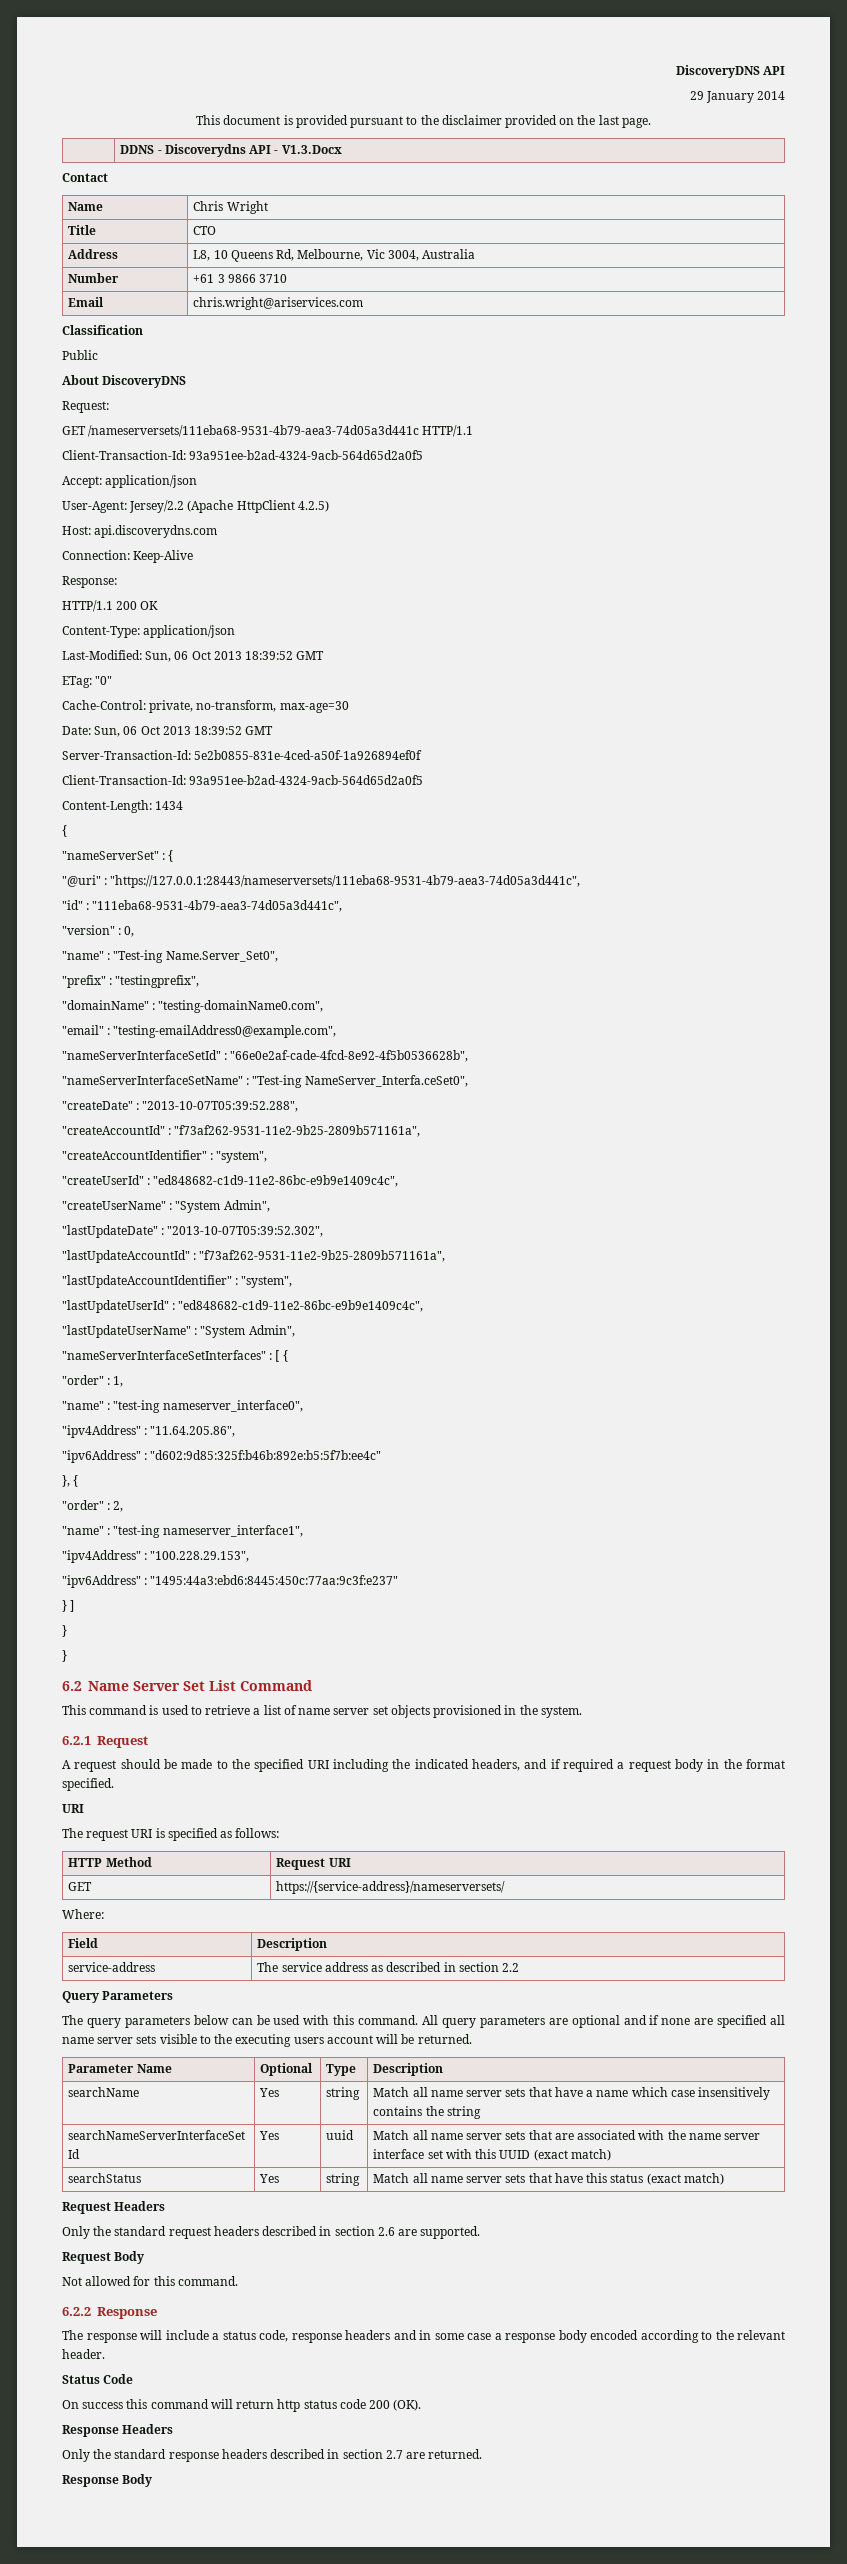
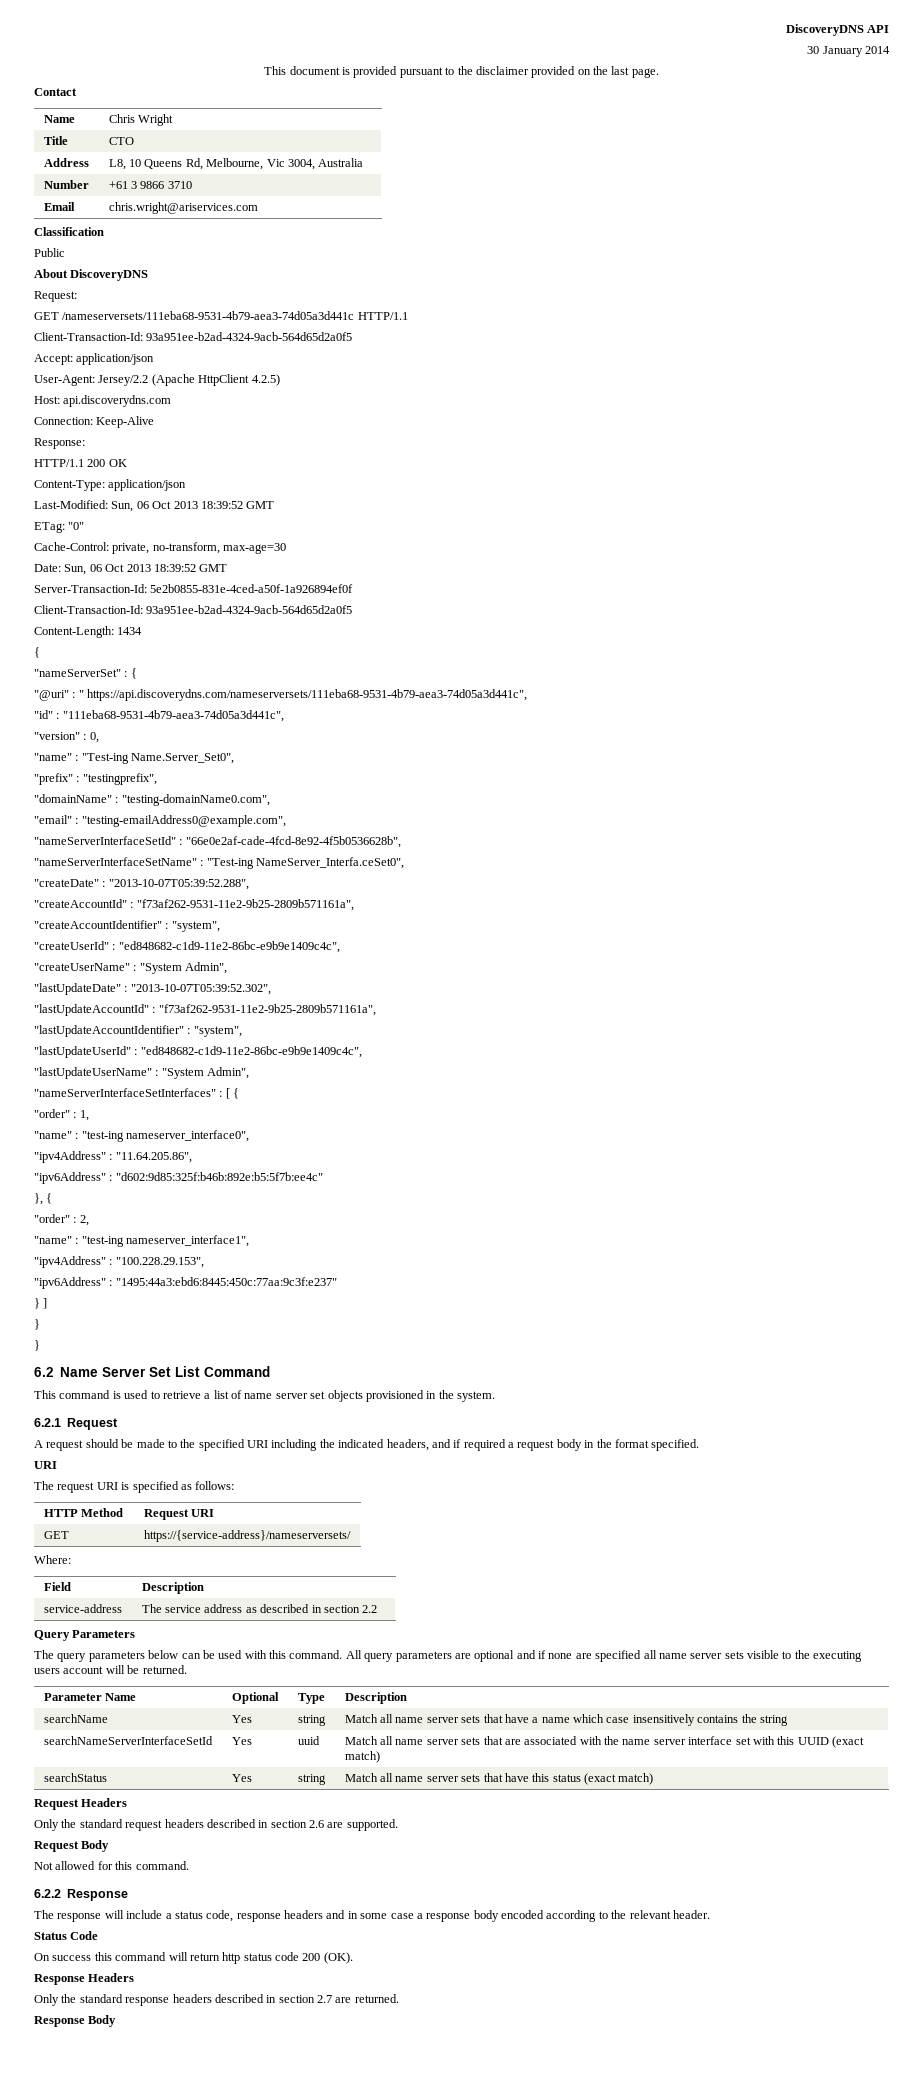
[689,91,704,100] 29 -> [807,46,820,54] 30
[120,144,342,157] // | DDNS - Discoverydns API - V1.3.Docx -> (659, 73) none
[110,875,581,888] "https://127.0.0.1:28443/nameserversets/111eba68-9531-4b79-aea3-74d05a3d441c", -> [78,689,528,701] " https://api.discoverydns.com/nameserversets/111eba68-9531-4b79-aea3-74d05a3d441c",

